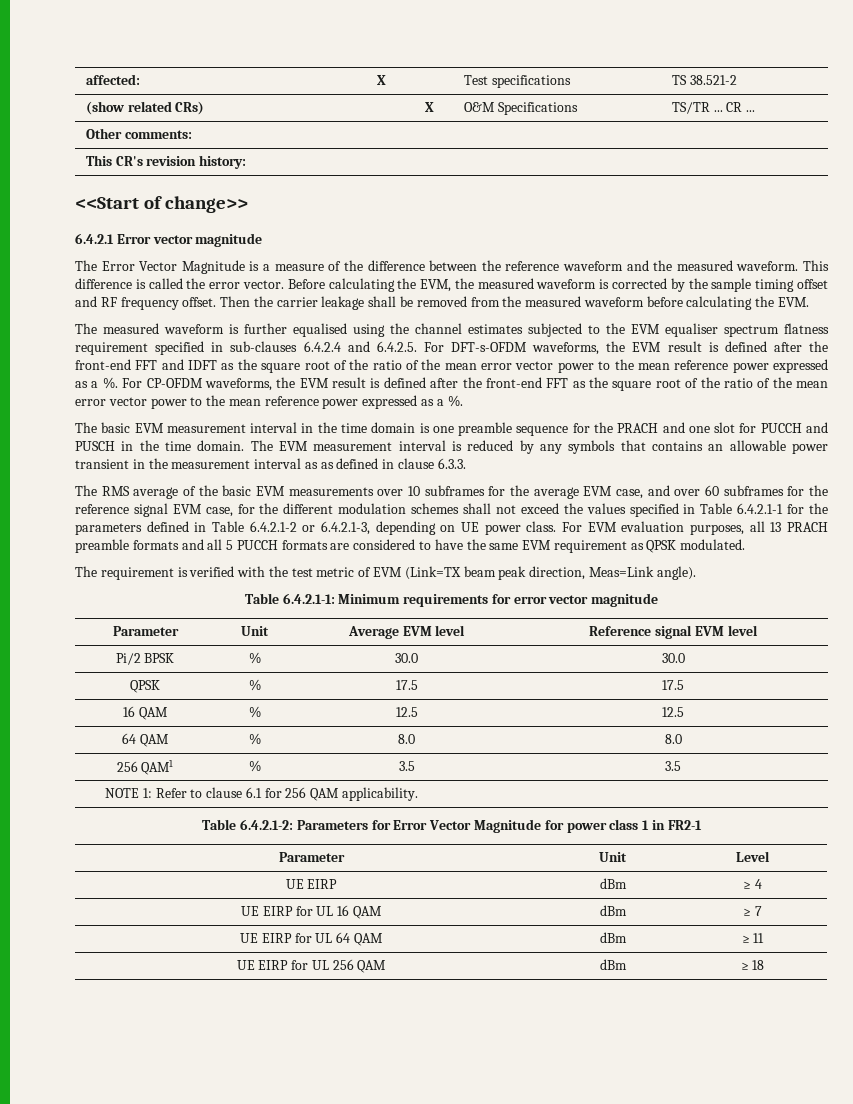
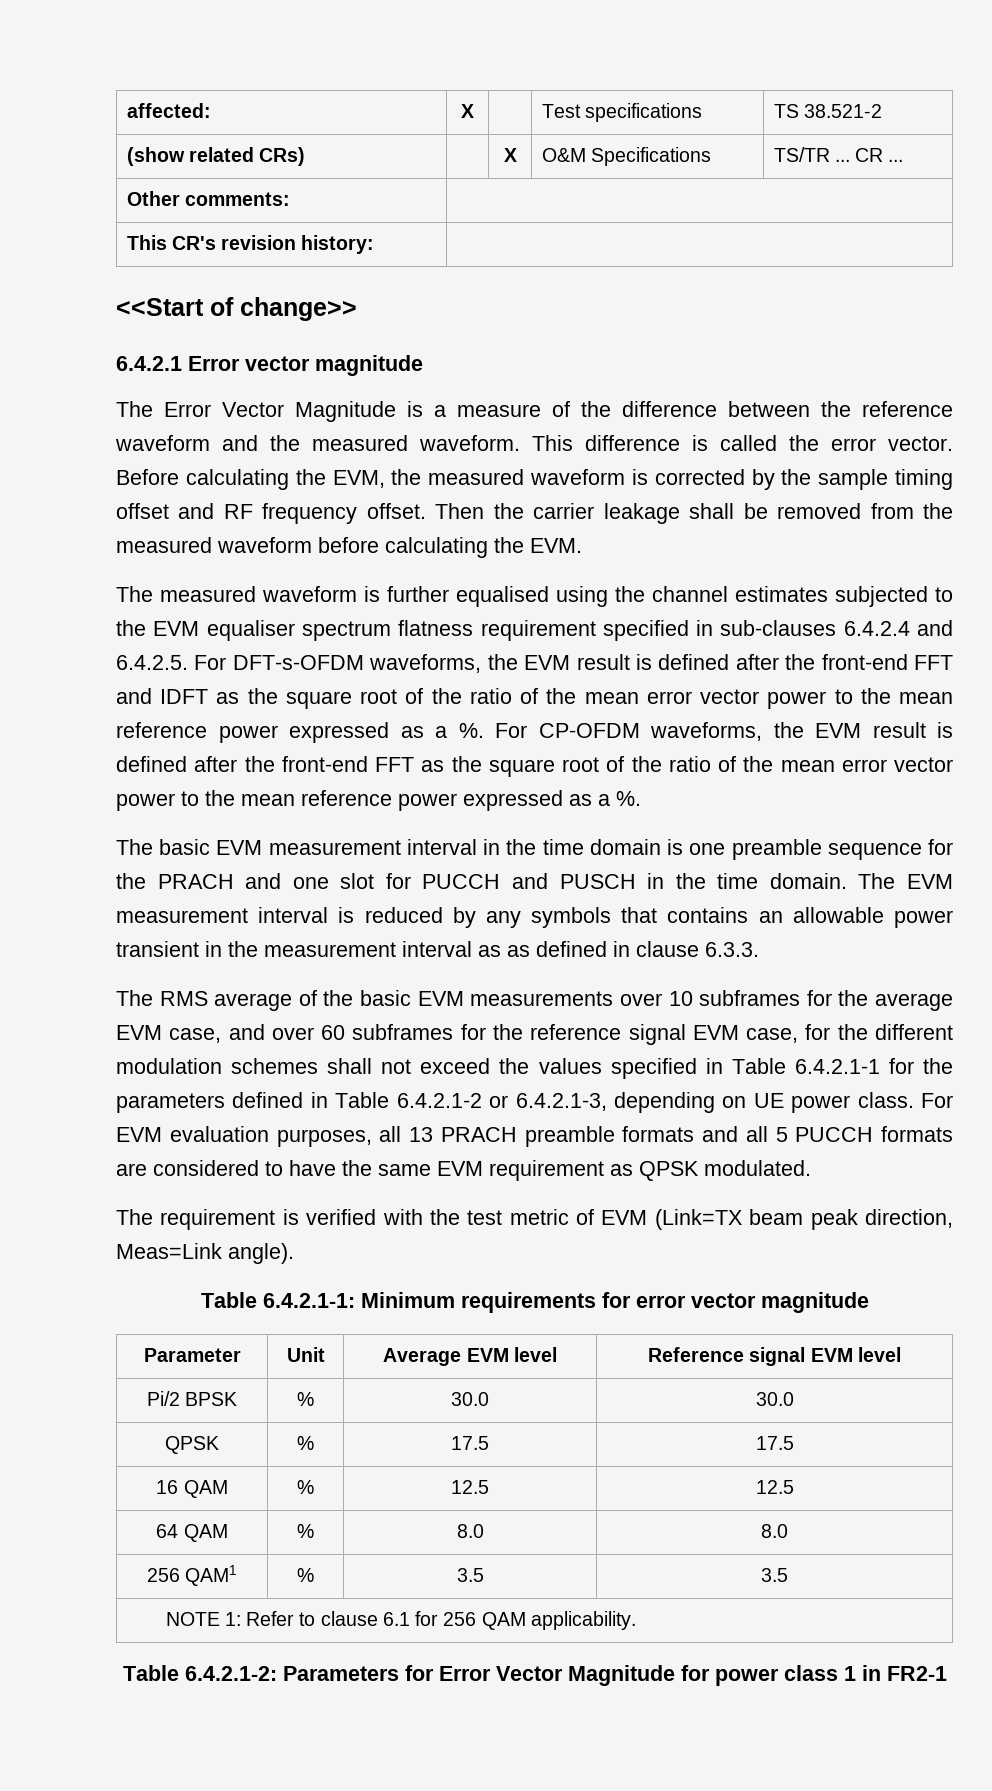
[278,852,345,862] [599,852,627,862] [736,851,770,862] [285,879,338,889] [599,878,627,889] [743,879,762,889] [241,905,382,919] [599,905,627,916] [743,906,762,916] [240,932,383,946] [599,932,627,943] [741,933,765,943] [236,959,387,973] [599,959,627,970] [740,960,765,970] // Parameter | Unit | Level // UE EIRP | dBm | ≥ 4 // UE EIRP for UL 16 QAM | dBm | ≥ 7 // UE EIRP for UL 64 QAM | dBm | ≥ 11 // UE EIRP for UL 256 QAM | dBm | ≥ 18 -> (947, 1673) none

